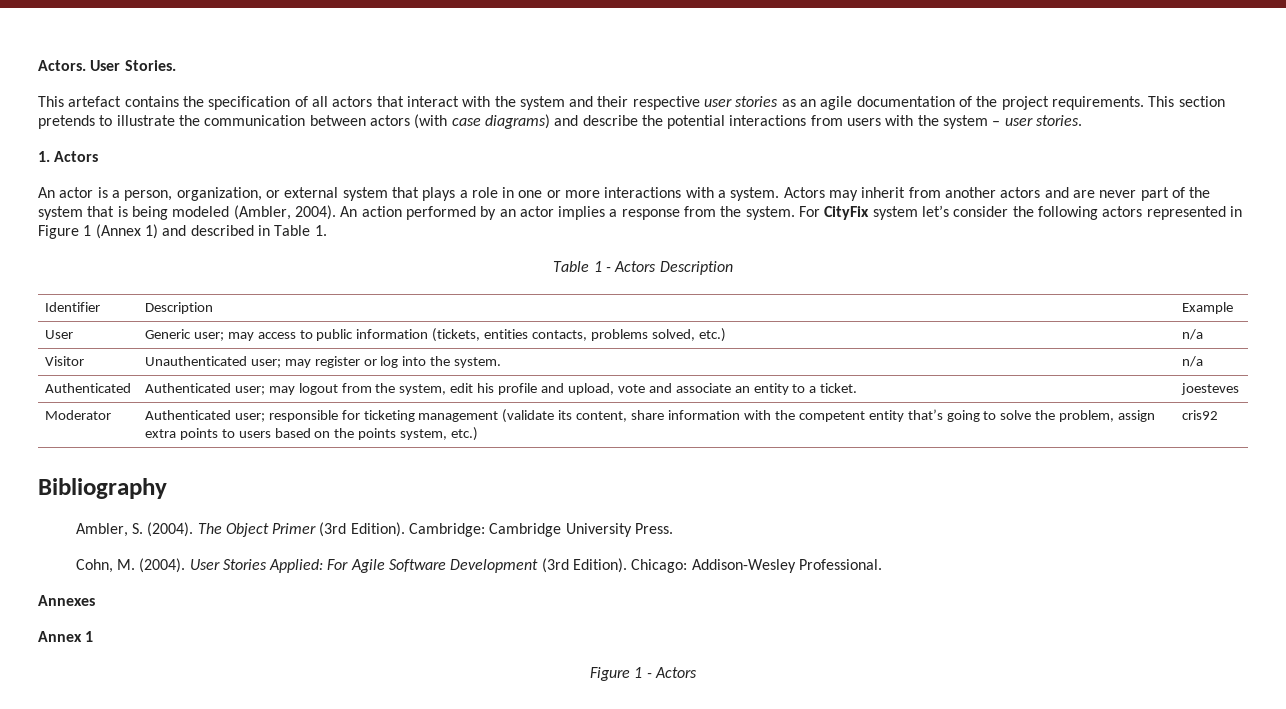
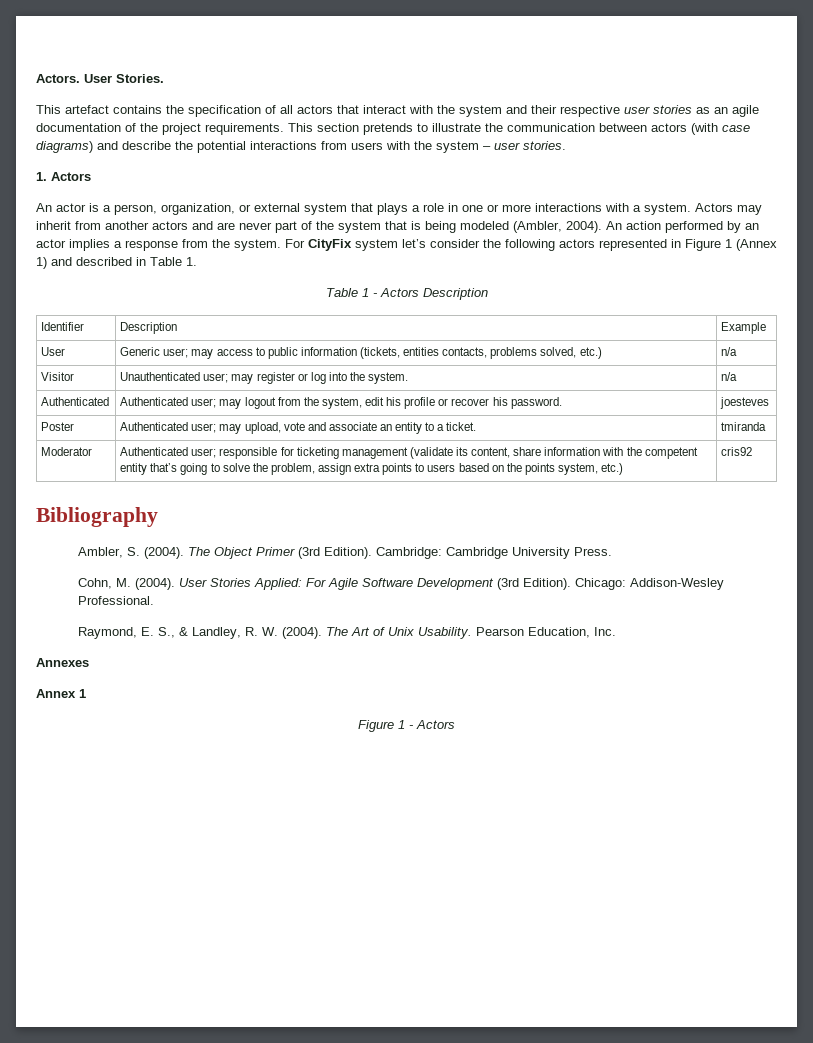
[541,383,565,393] and -> [438,397,562,409] [720,397,770,409] [41,422,75,431] [120,422,242,434] or recover his password. | joesteves // Poster | Authenticated user; may
[1180,383,1239,395] joesteves -> [721,422,767,431] tmiranda
(883, 564) none -> [77,627,616,639] // Raymond, E. S., & Landley, R. W. (2004). The Art of Unix Usability. Pearson Education, Inc.

